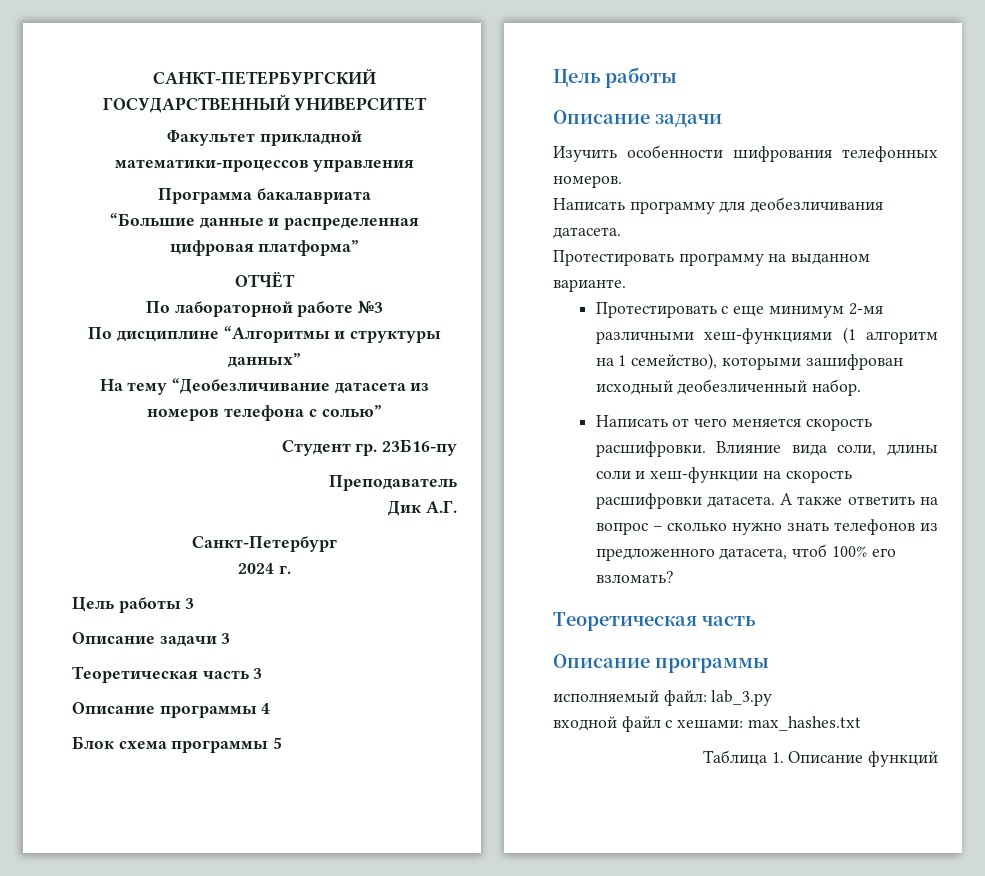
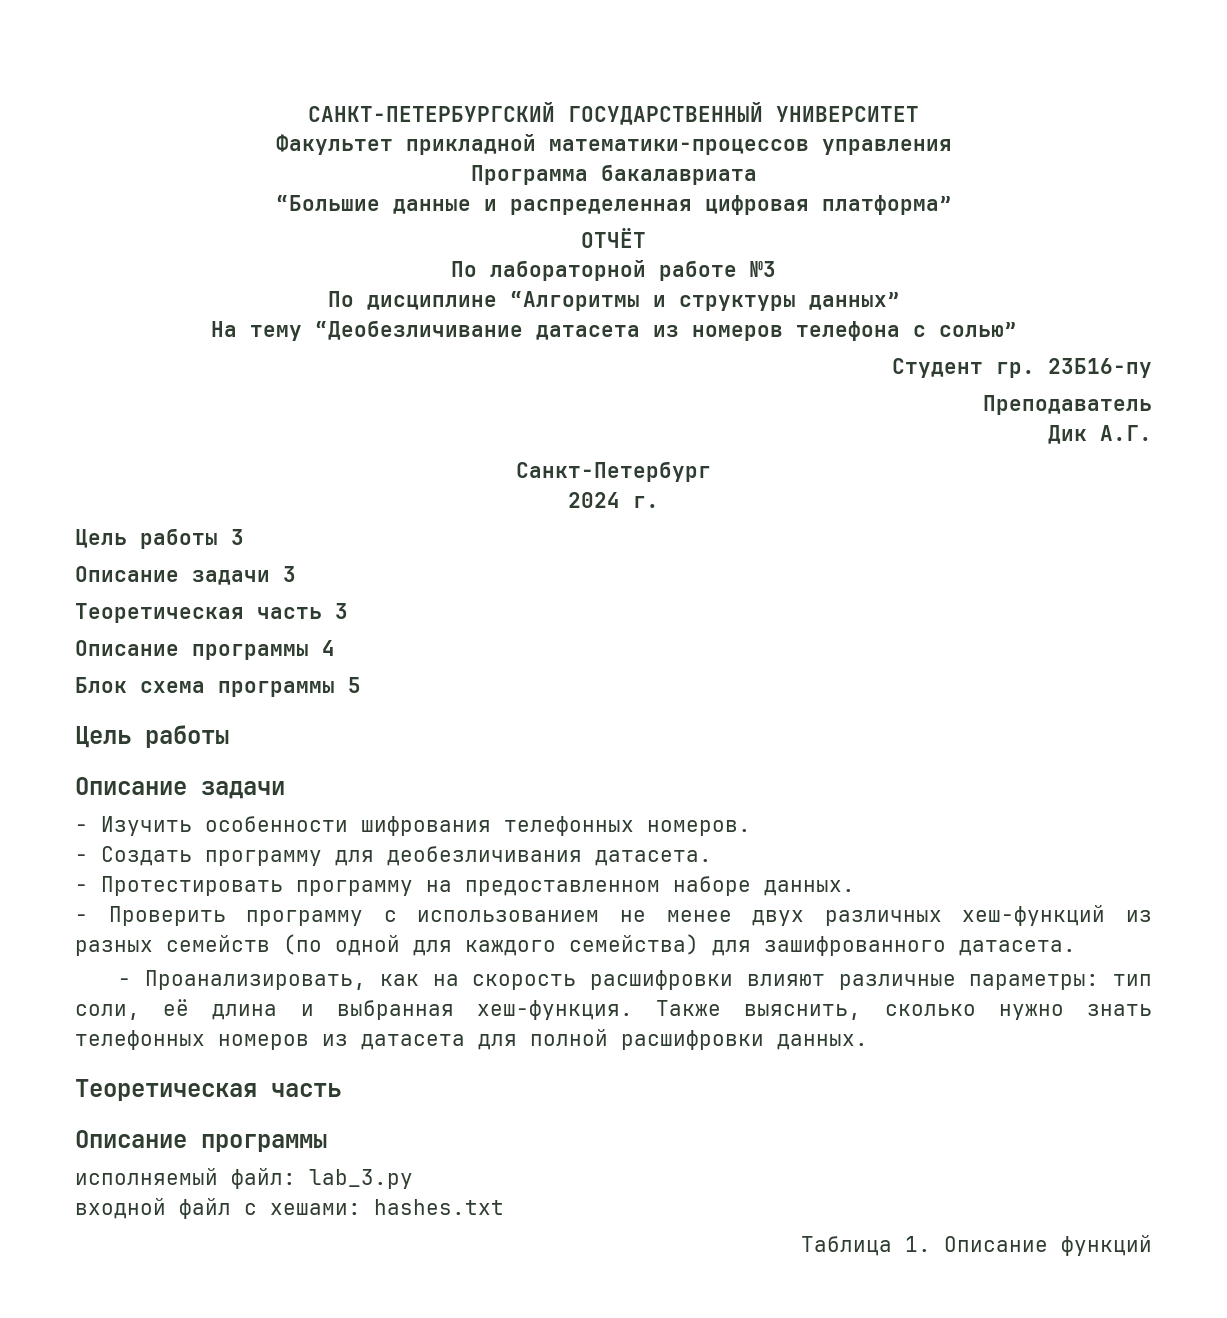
(722, 121) none -> [75,824,88,832] -
[553,198,625,210] Написать -> [75,846,192,866] - Создать
(621, 233) none -> [75,884,88,892] -
[791,253,871,265] [553,279,626,292] [595,302,883,318] [595,327,938,344] [595,353,903,370] [595,379,862,396] [595,415,872,431] [595,441,939,457] [595,467,852,483] [595,493,938,509] [595,519,938,535] [595,544,896,561] [595,571,674,583] выданном варианте. // Протестировать с еще минимум 2-мя различными хеш-функциями (1 алгоритм на 1 семейство), которыми зашифрован исходный деобезличенный набор. // Написать от чего меняется скорость расшифровки. Влияние вида соли, длины соли и хеш-функции на скорость расшифровки датасета. А также ответить на вопрос – сколько нужно знать телефонов из предложенного датасета, чтоб 100% его взломать? -> [465,876,855,896] [75,905,1152,926] [75,934,1076,956] [118,970,1152,990] [75,999,1153,1020] [75,1029,868,1050] предоставленном наборе данных. // - Проверить программу с использованием не менее двух различных хеш-функций из разных семейств (по одной для каждого семейства) для зашифрованного датасета. // - Проанализировать, как на скорость расшифровки влияют различные параметры: тип соли, её длина и выбранная хеш-функция. Также выяснить, сколько нужно знать телефонных номеров из датасета для полной расшифровки данных.
[747,716,861,731] max_hashes.txt -> [374,1199,504,1215] hashes.txt

